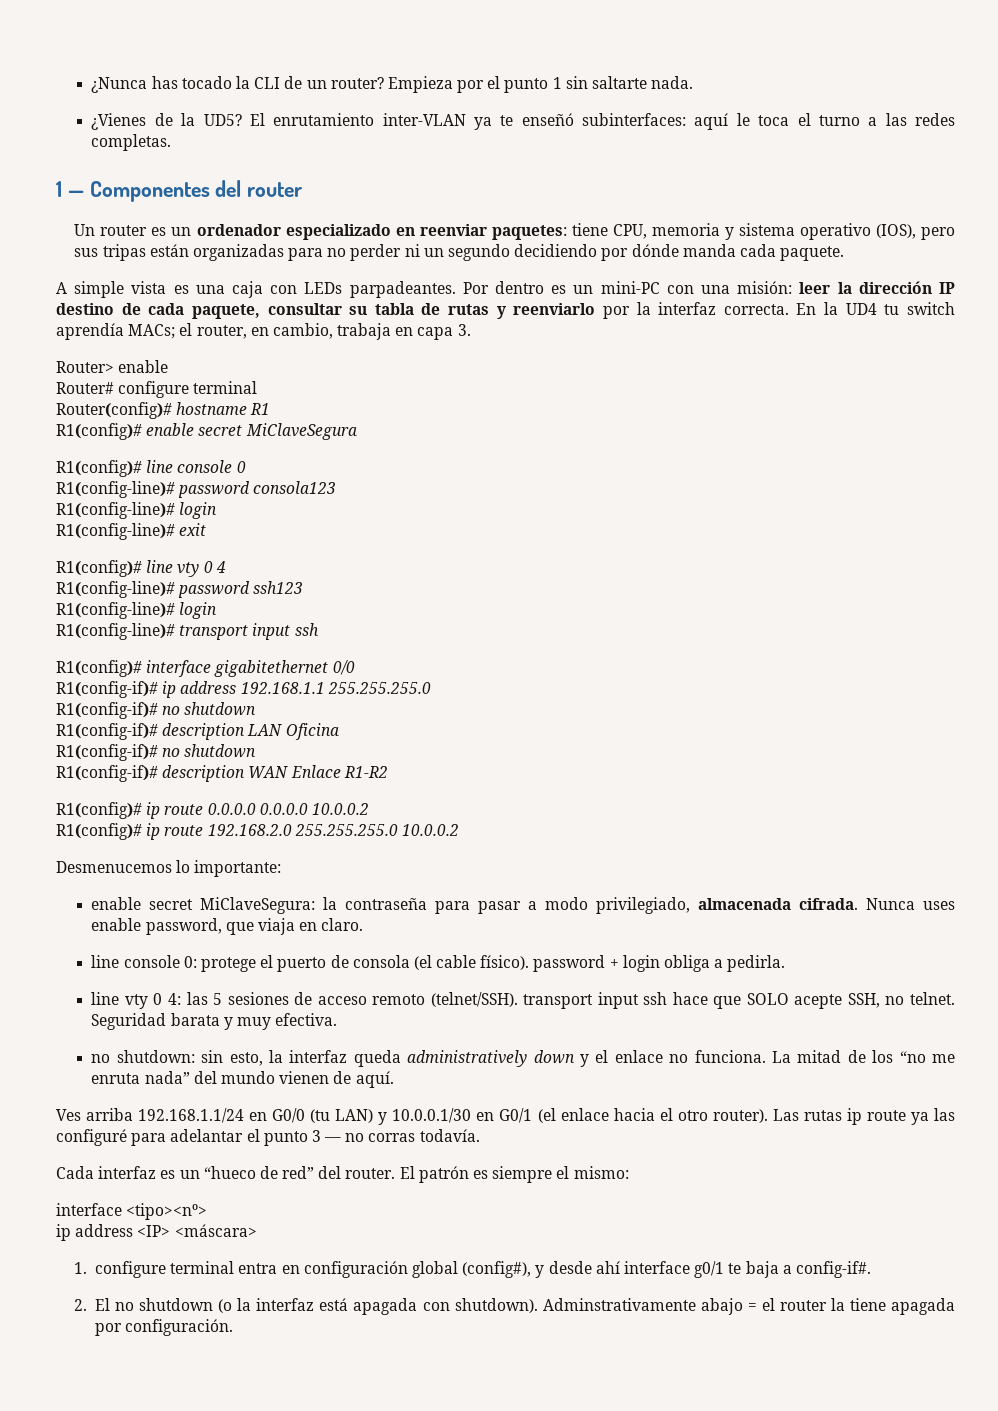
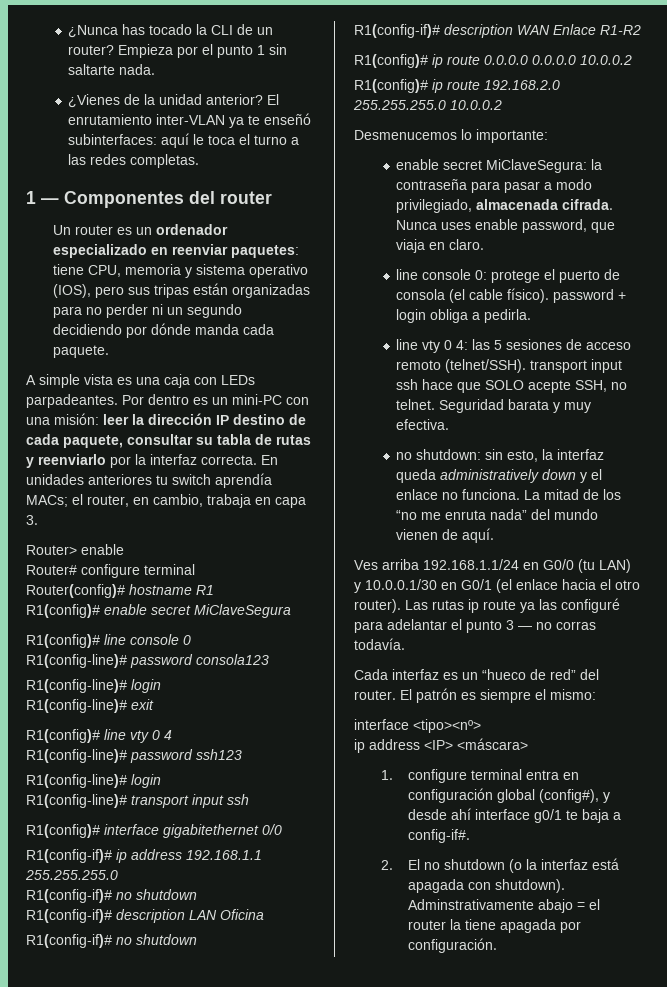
[203,114,242,126] UD5? -> [159,94,264,105] unidad anterior?
[824,302,877,315] la UD4 -> [26,474,152,485] unidades anteriores

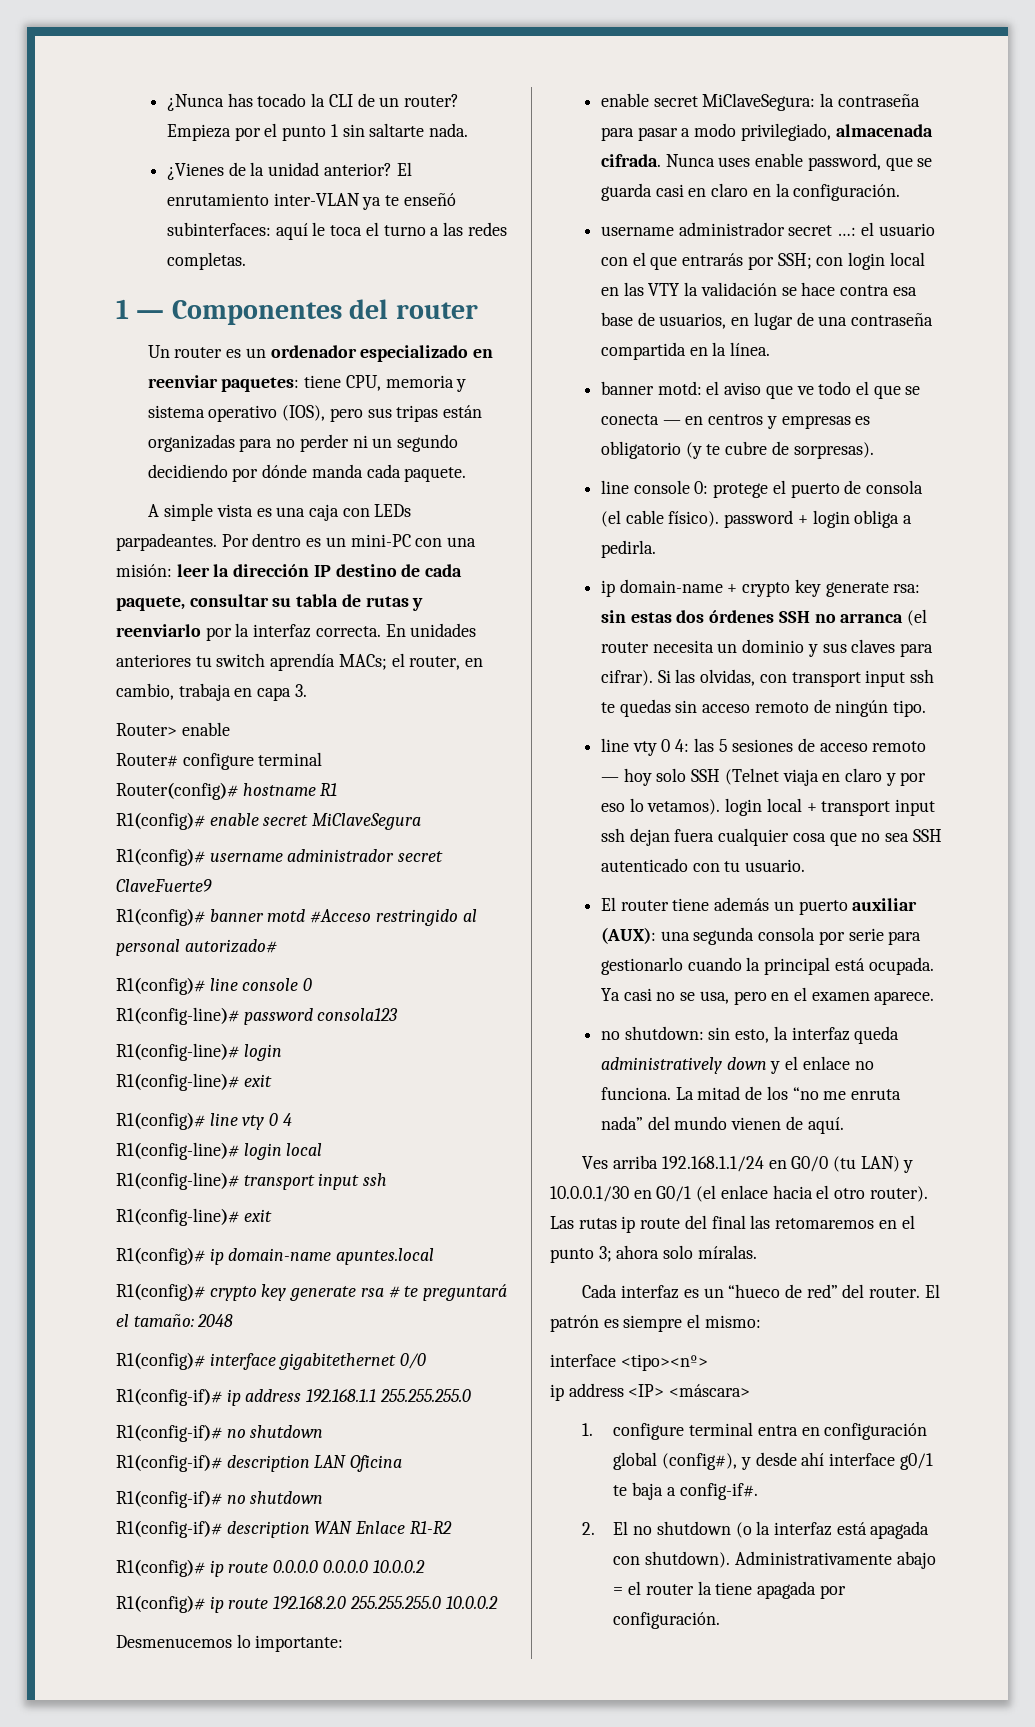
(291, 611) none -> [116,848,444,866] [116,879,212,892] [116,908,477,926] [116,939,277,956] // R1(config)# username administrador secret ClaveFuerte9 // R1(config)# banner motd #Acceso restringido al personal autorizado#
[26,749,242,763] [26,774,161,788] // R1(config-line)# password ssh123 // R1(config-line)# login -> [116,1142,323,1160] // R1(config-line)# login local
(249, 799) none -> [116,1208,272,1226] [116,1247,435,1265] [116,1283,508,1301] [116,1313,234,1327] // R1(config-line)# exit // R1(config)# ip domain-name apuntes.local // R1(config)# crypto key generate rsa # te preguntará el tamaño: 2048
[396,239,485,253] viaja en claro. -> [917,158,933,167] [600,183,901,201] [600,222,935,236] [600,252,925,270] [600,282,917,296] [600,312,933,330] [600,342,771,360] [600,381,921,399] [600,414,871,429] [600,441,874,459] se guarda casi en claro en la configuración. // username administrador secret …: el usuario con el que entrarás por SSH; con login local en las VTY la validación se hace contra esa base de usuarios, en lugar de una contraseña compartida en la línea. // banner motd: el aviso que ve todo el que se conecta — en centros y empresas es obligatorio (y te cubre de sorpresas).
(532, 316) none -> [600,579,921,597] [600,609,927,626] [600,639,933,657] [600,669,934,687] [600,699,926,717] // ip domain-name + crypto key generate rsa: sin estas dos órdenes SSH no arranca (el router necesita un dominio y sus claves para cifrar). Si las olvidas, con transport input ssh te quedas sin acceso remoto de ningún tipo.
[445,359,623,373] [396,379,628,393] [396,399,592,413] [396,419,450,430] (telnet/SSH). transport input ssh hace que SOLO acepte SSH, no telnet. Seguridad barata y muy efectiva. -> [600,768,927,786] [600,798,935,816] [600,828,942,846] [600,858,806,872] [600,897,918,915] [600,927,922,945] [600,957,934,975] [600,987,935,1005] — hoy solo SSH (Telnet viaja en claro y por eso lo vetamos). login local + transport input ssh dejan fuera cualquier cosa que no sea SSH autenticado con tu usuario. // El router tiene además un puerto auxiliar (AUX): una segunda consola por serie para gestionarlo cuando la principal está ocupada. Ya casi no se usa, pero en el examen aparece.
[520,598,620,613] [354,619,596,633] [354,638,405,650] ya las configuré para adelantar el punto 3 — no corras todavía. -> [684,1215,915,1229] [550,1245,757,1263] del final las retomaremos en el punto 3; ahora solo míralas.
[407,899,534,910] Adminstrativamente -> [734,1551,892,1565] Administrativamente

